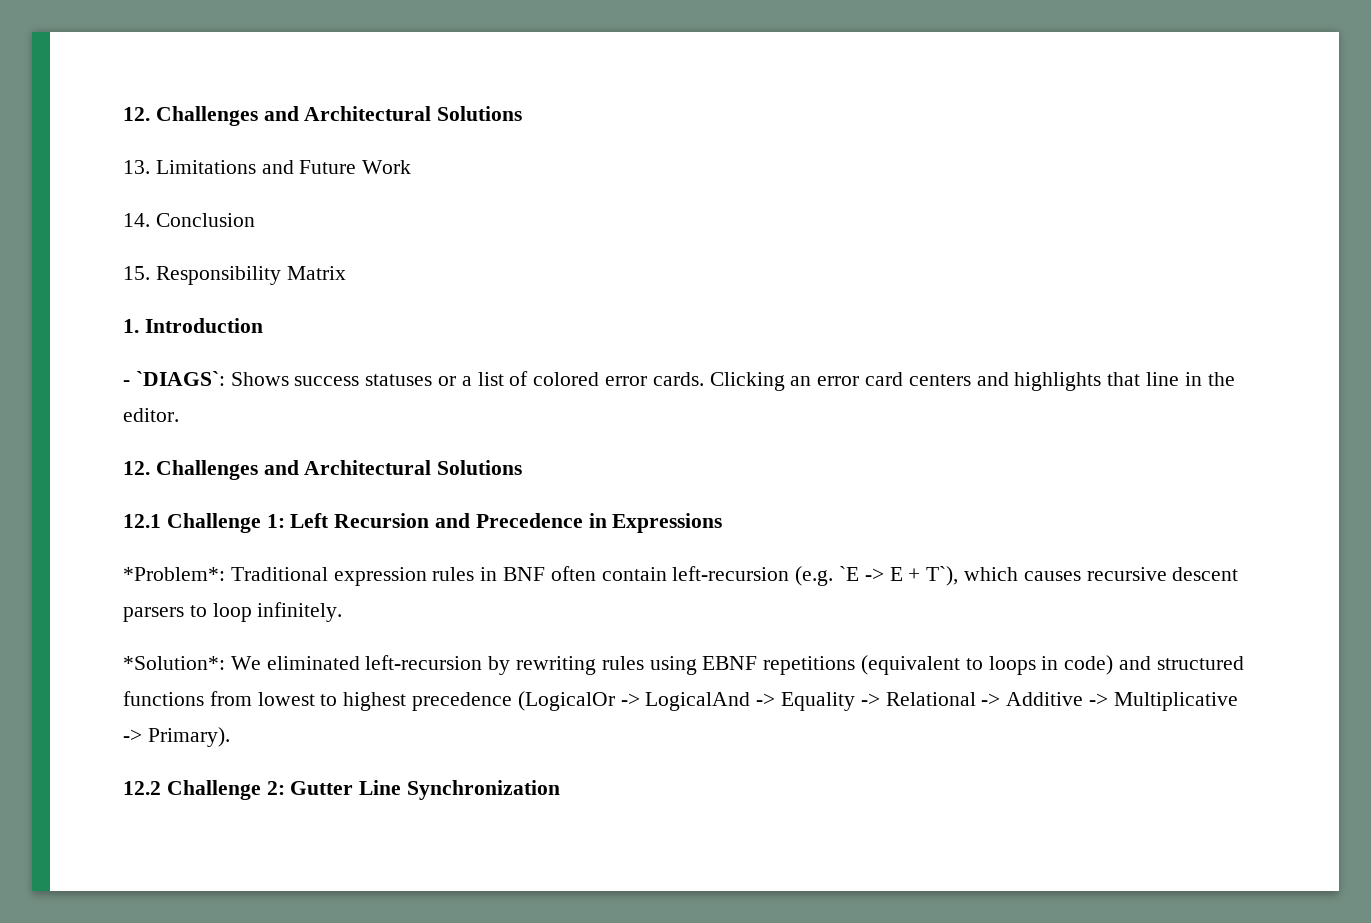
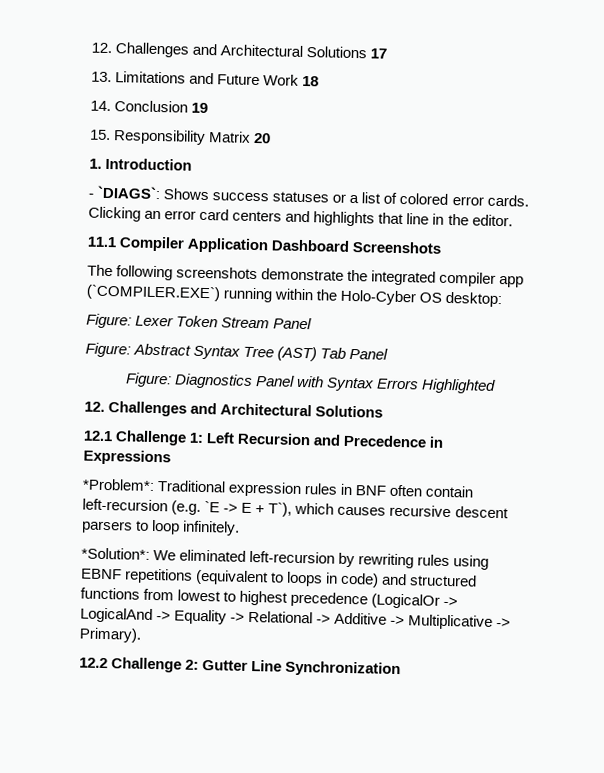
[123,106,523,126] 12. Challenges and Architectural Solutions -> [91,42,388,59] 12. Challenges and Architectural Solutions 17
(412, 167) none -> [302,75,320,87] 18
(255, 220) none -> [191,102,209,114] 19
(346, 273) none -> [253,132,272,144] 20
(179, 415) none -> [87,236,442,254] [87,264,525,288] [86,284,503,308] [86,313,313,330] [85,342,389,362] [124,372,497,394] // 11.1 Compiler Application Dashboard Screenshots // The following screenshots demonstrate the integrated compiler app (`COMPILER.EXE`) running within the Holo-Cyber OS desktop: // Figure: Lexer Token Stream Panel // Figure: Abstract Syntax Tree (AST) Tab Panel // Figure: Diagnostics Panel with Syntax Errors Highlighted

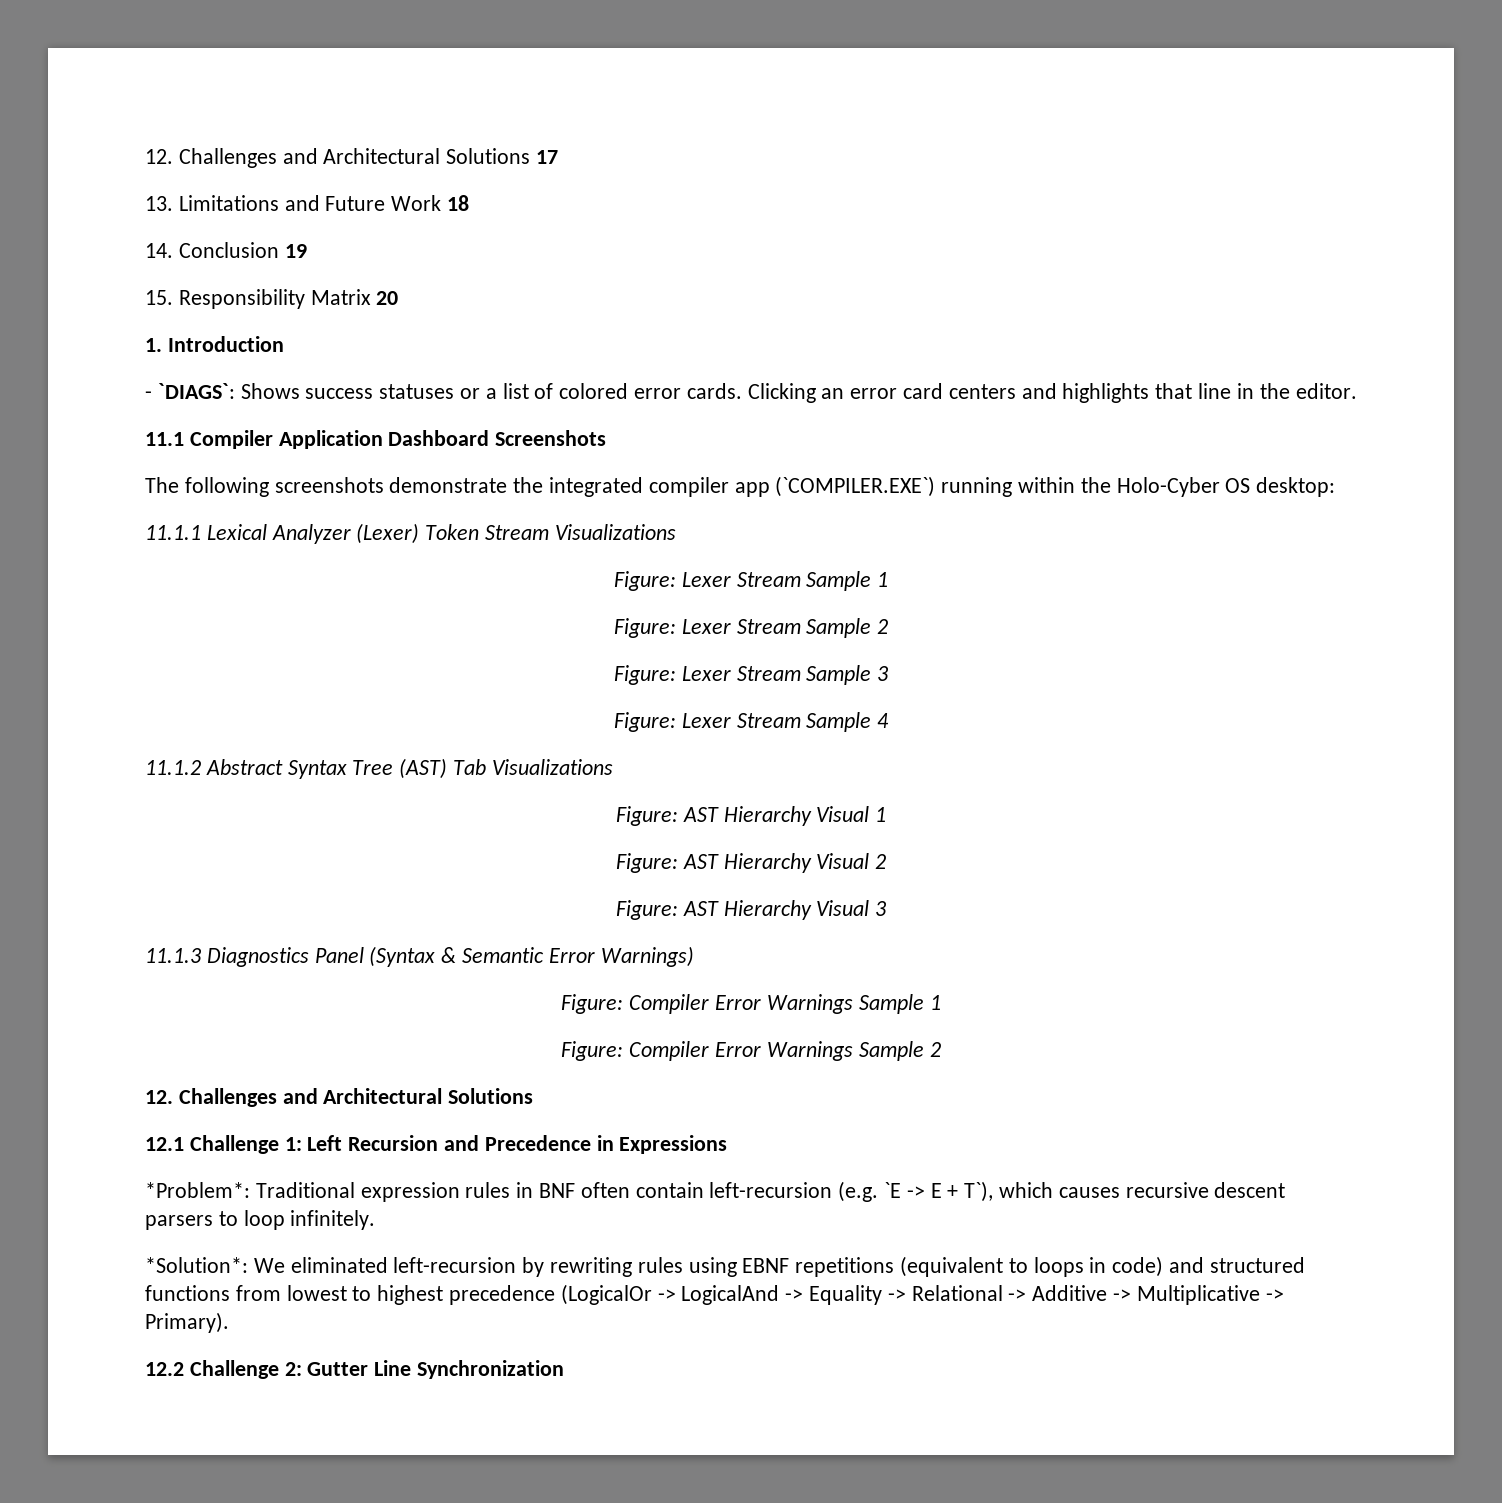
[86,313,313,330] [85,342,131,358] Figure: Lexer Token Stream Panel // Figure: -> [145,523,676,544] [613,571,889,591] [613,618,889,638] [613,665,889,685] [613,712,890,732] [145,760,201,775] 11.1.1 Lexical Analyzer (Lexer) Token Stream Visualizations // Figure: Lexer Stream Sample 1 // Figure: Lexer Stream Sample 2 // Figure: Lexer Stream Sample 3 // Figure: Lexer Stream Sample 4 // 11.1.2
[349,347,389,360] [124,372,497,394] Panel // Figure: Diagnostics Panel with Syntax Errors Highlighted -> [491,759,613,775] [615,806,887,826] [615,853,887,873] [615,900,887,920] [145,946,694,967] [561,994,941,1014] [561,1041,941,1061] Visualizations // Figure: AST Hierarchy Visual 1 // Figure: AST Hierarchy Visual 2 // Figure: AST Hierarchy Visual 3 // 11.1.3 Diagnostics Panel (Syntax & Semantic Error Warnings) // Figure: Compiler Error Warnings Sample 1 // Figure: Compiler Error Warnings Sample 2

